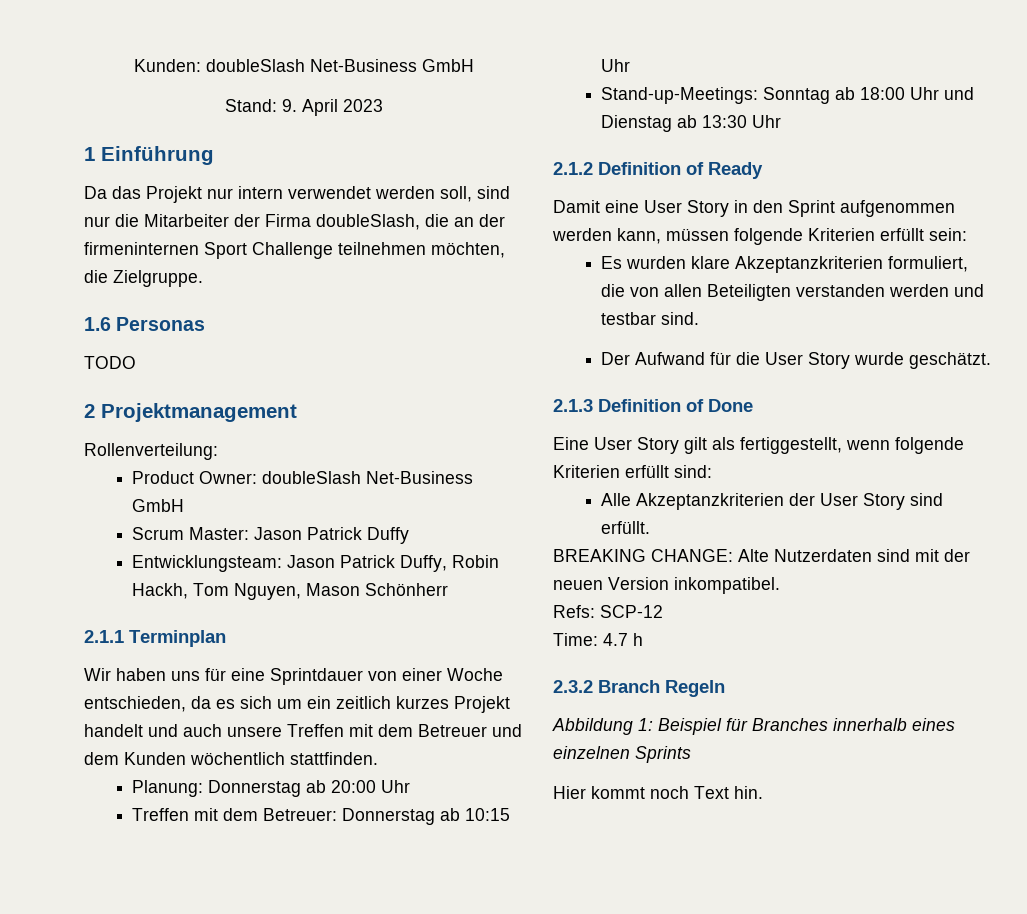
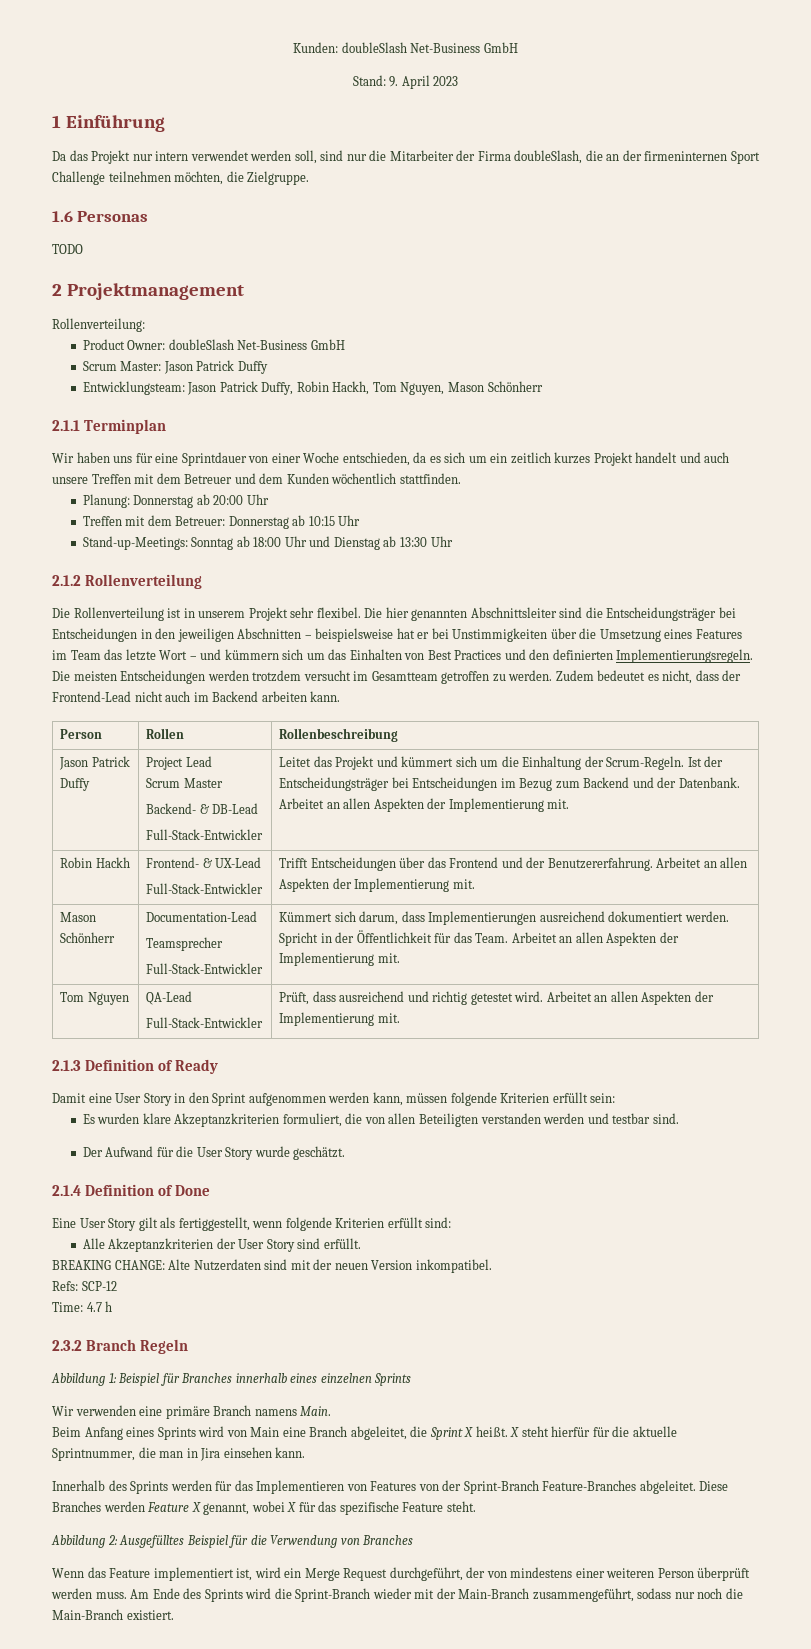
(593, 168) none -> [84,574,202,589] [52,607,736,621] [52,628,742,642] [52,649,754,663] [52,670,742,684] [52,691,341,702] [60,729,103,739] [146,728,185,739] [279,728,399,742] [59,756,130,770] [60,778,91,791] [146,756,212,770] [146,778,223,788] [146,803,259,814] [146,829,264,840] [279,756,724,770] [279,777,740,791] [279,798,570,812] [60,857,130,868] [146,857,262,868] [146,883,264,894] [279,857,748,871] [279,878,475,892] [60,912,97,922] [60,932,116,943] [146,911,258,922] [146,937,224,951] [146,963,264,974] [279,911,729,925] [279,930,679,946] [279,952,400,966] [60,992,129,1005] [146,991,193,1005] [146,1017,264,1028] [279,991,714,1005] [279,1012,400,1026] [52,1060,81,1071] Rollenverteilung // Die Rollenverteilung ist in unserem Projekt sehr flexibel. Die hier genannten Abschnittsleiter sind die Entscheidungsträger bei Entscheidungen in den jeweiligen Abschnitten – beispielsweise hat er bei Unstimmigkeiten über die Umsetzung eines Features im Team das letzte Wort – und kümmern sich um das Einhalten von Best Practices und den definierten Implementierungsregeln. Die meisten Entscheidungen werden trotzdem versucht im Gesamtteam getroffen zu werden. Zudem bedeutet es nicht, dass der Frontend-Lead nicht auch im Backend arbeiten kann. // Person | Rollen | Rollenbeschreibung // Jason Patrick Duffy | Project Lead // Scrum Master // Backend- & DB-Lead // Full-Stack-Entwickler | Leitet das Projekt und kümmert sich um die Einhaltung der Scrum-Regeln. Ist der Entscheidungsträger bei Entscheidungen im Bezug zum Backend und der Datenbank. Arbeitet an allen Aspekten der Implementierung mit. // Robin Hackh | Frontend- & UX-Lead // Full-Stack-Entwickler | Trifft Entscheidungen über das Frontend und der Benutzererfahrung. Arbeitet an allen Aspekten der Implementierung mit. // Mason Schönherr | Documentation-Lead // Teamsprecher // Full-Stack-Entwickler | Kümmert sich darum, dass Implementierungen ausreichend dokumentiert werden. Spricht in der Öffentlichkeit für das Team. Arbeitet an allen Aspekten der Implementierung mit. // Tom Nguyen | QA-Lead // Full-Stack-Entwickler | Prüft, dass ausreichend und richtig getestet wird. Arbeitet an allen Aspekten der Implementierung mit. // 2.1.3
[553,399,593,412] 2.1.3 -> [52,1185,81,1196] 2.1.4
[553,786,763,799] Hier kommt noch Text hin. -> [52,1405,332,1419] [52,1426,677,1440] [52,1447,306,1461] [52,1480,729,1494] [52,1501,476,1515] [51,1535,414,1548] [52,1567,751,1581] [51,1588,743,1602] [52,1609,174,1620] Wir verwenden eine primäre Branch namens Main. // Beim Anfang eines Sprints wird von Main eine Branch abgeleitet, die Sprint X heißt. X steht hierfür für die aktuelle Sprintnummer, die man in Jira einsehen kann. // Innerhalb des Sprints werden für das Implementieren von Features von der Sprint-Branch Feature-Branches abgeleitet. Diese Branches werden Feature X genannt, wobei X für das spezifische Feature steht. // Abbildung 2: Ausgefülltes Beispiel für die Verwendung von Branches // Wenn das Feature implementiert ist, wird ein Merge Request durchgeführt, der von mindestens einer weiteren Person überprüft werden muss. Am Ende des Sprints wird die Sprint-Branch wieder mit der Main-Branch zusammengeführt, sodass nur noch die Main-Branch existiert.

